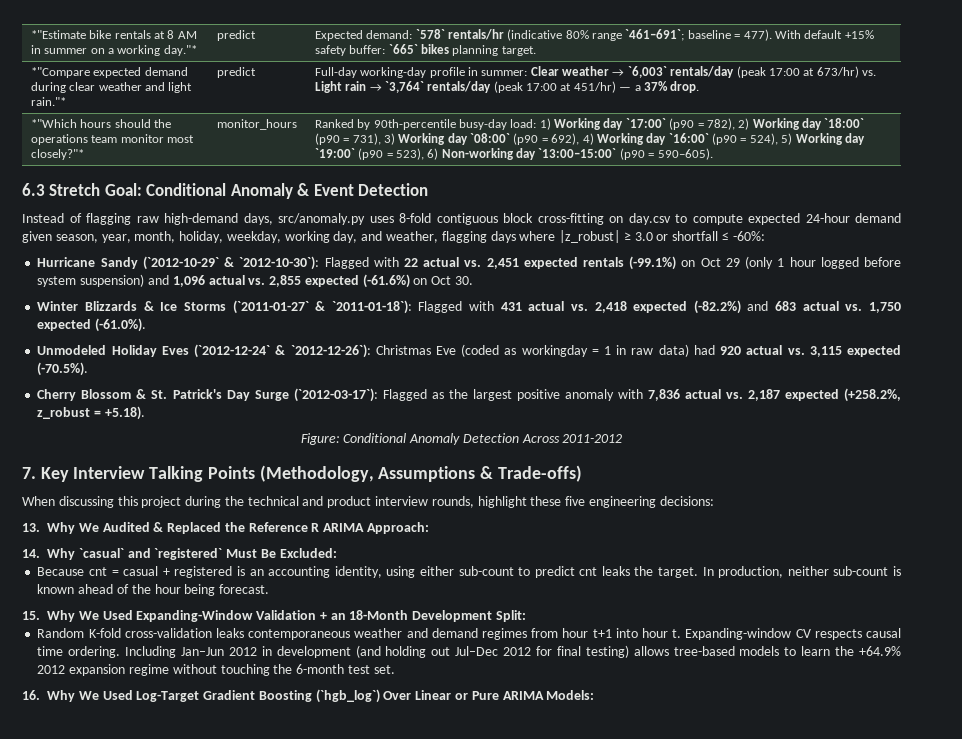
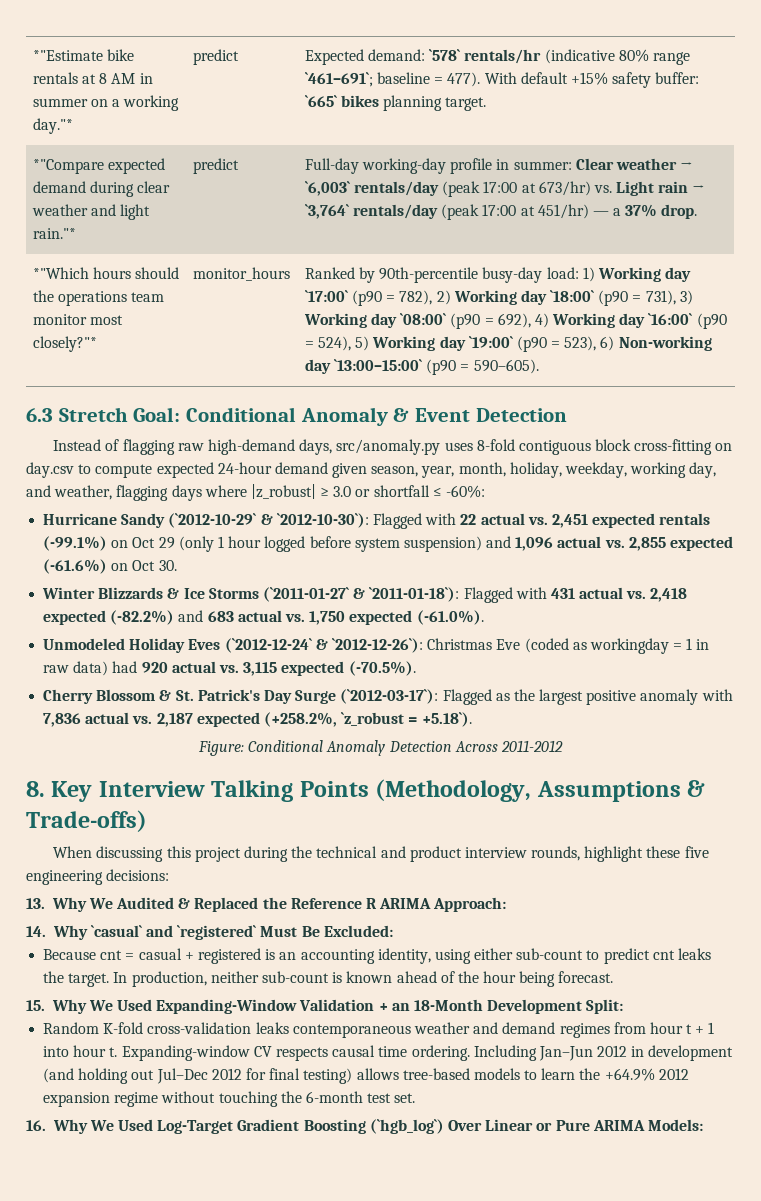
[37,406,145,420] z_robust = +5.18). -> [341,712,472,727] `z_robust = +5.18`).
[22,467,36,479] 7. -> [26,781,45,797] 8.
[592,629,612,638] t+1 -> [686,1022,715,1034] t + 1

